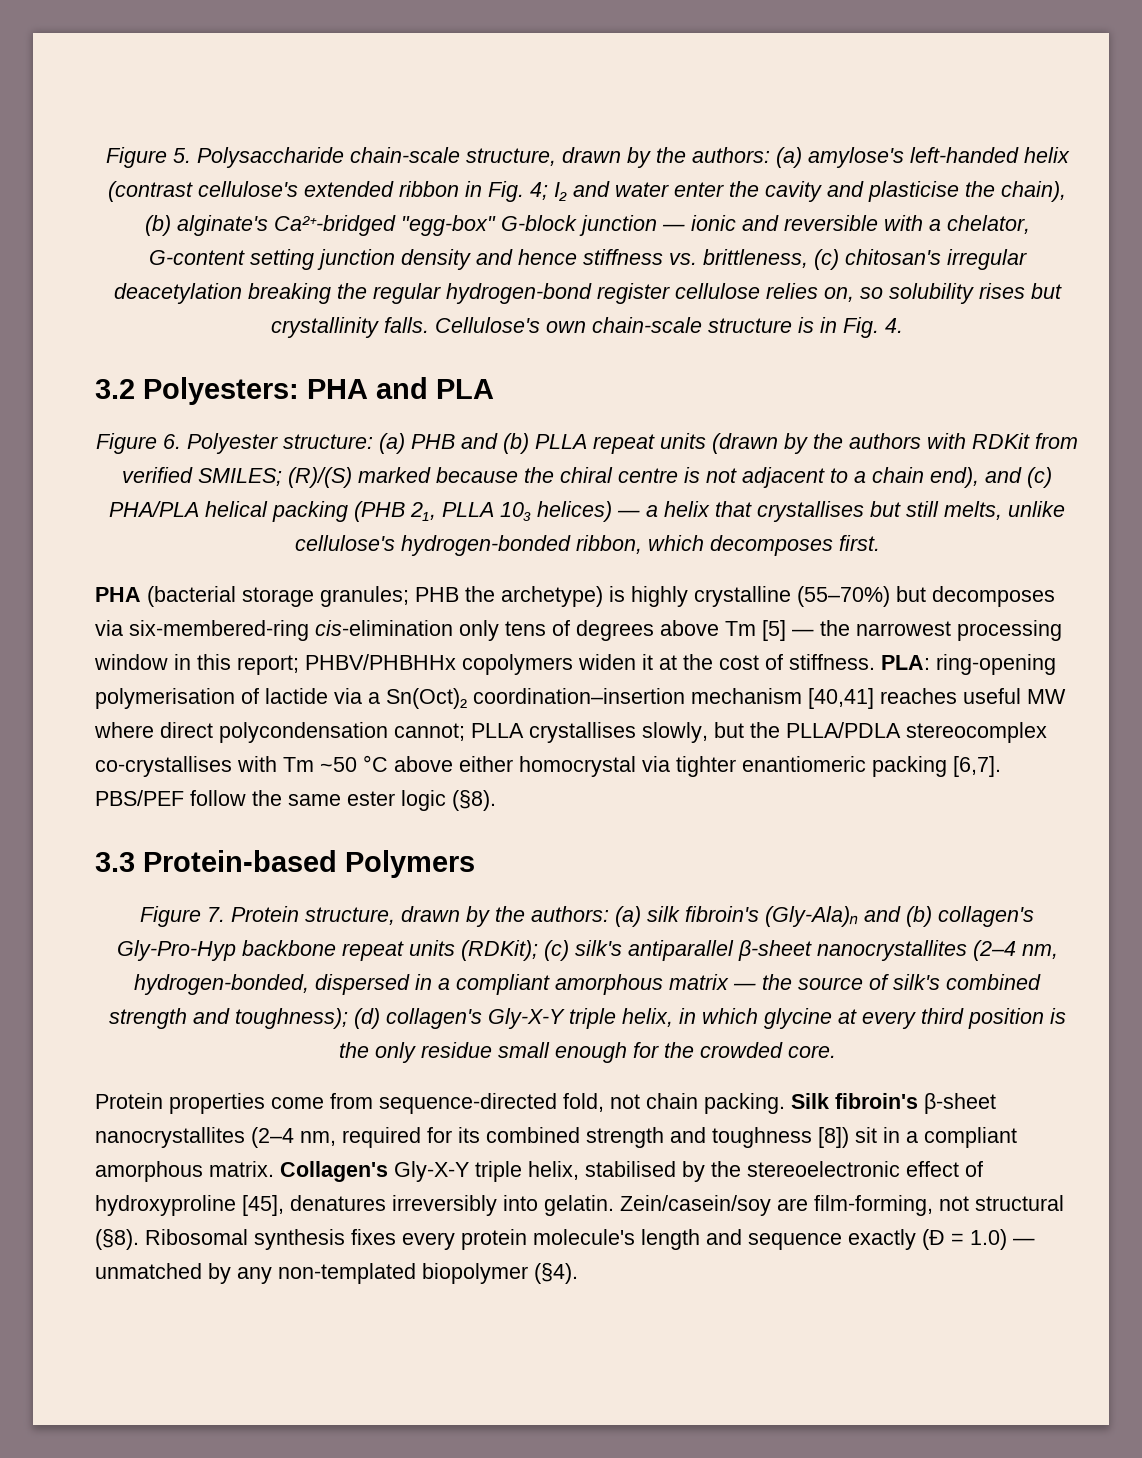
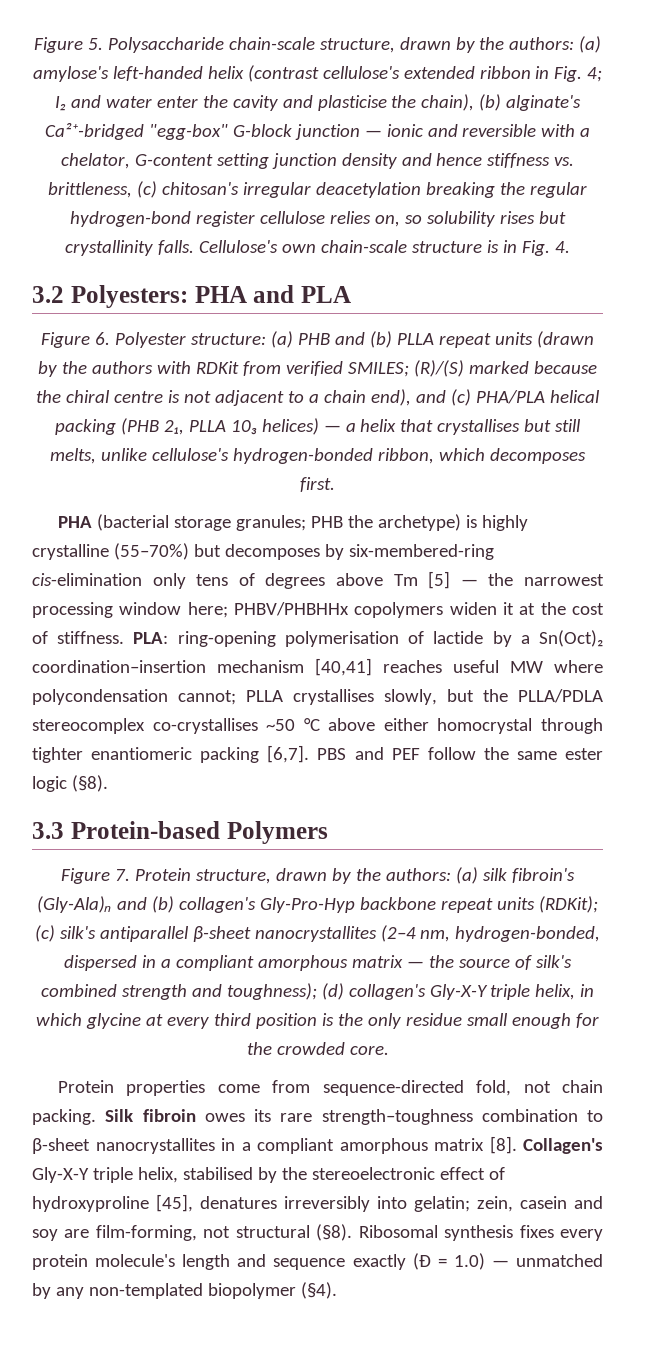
[95,620,123,636] via -> [324,544,344,560] by
[174,654,299,675] in this report; -> [187,602,228,618] here;
[334,688,362,704] via -> [492,631,512,647] by
[160,722,213,738] direct -> (603, 666) none
[237,756,314,772] with Tm -> (258, 726) none
[642,756,670,772] via -> [540,718,603,734] through
[95,790,184,806] PBS/PEF -> [317,747,420,760] PBS and PEF
[835,1093,996,1114] [95,1127,1017,1148] [95,1161,274,1182] fibroin's β-sheet nanocrystallites (2–4 nm, required for its combined strength and toughness [8]) sit in a compliant amorphous matrix. -> [142,1109,603,1125] [32,1136,517,1154] fibroin owes its rare strength–toughness combination to β-sheet nanocrystallites in a compliant amorphous matrix [8].
[544,1195,771,1216] gelatin. Zein/casein/soy -> [414,1196,603,1212] [32,1229,58,1241] gelatin; zein, casein and soy

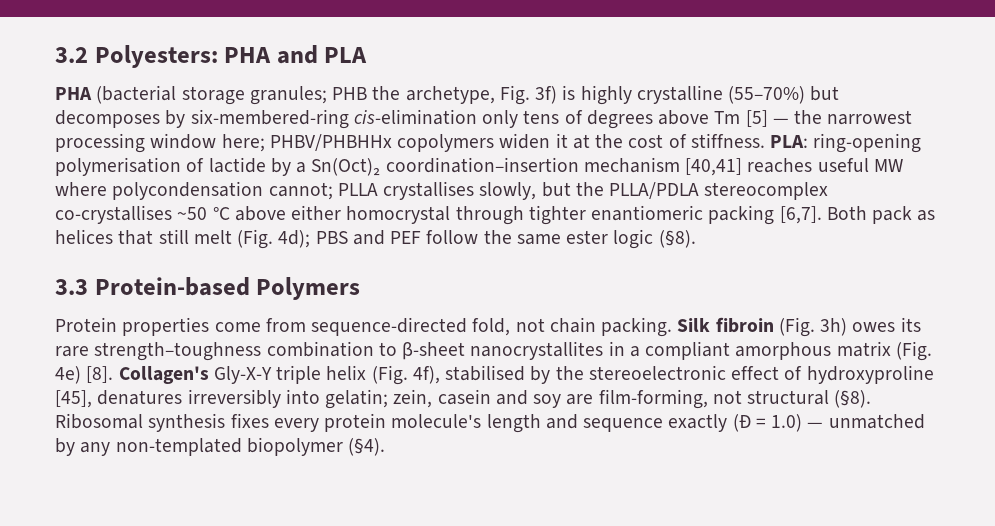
[33,36,602,53] [32,65,603,82] [54,94,582,111] [44,122,591,140] [60,153,575,169] [48,181,587,198] [70,211,566,227] [65,240,570,256] Figure 5. Polysaccharide chain-scale structure, drawn by the authors: (a) amylose's left-handed helix (contrast cellulose's extended ribbon in Fig. 4; I₂ and water enter the cavity and plasticise the chain), (b) alginate's Ca²⁺-bridged "egg-box" G-block junction — ionic and reversible with a chelator, G-content setting junction density and hence stiffness vs. brittleness, (c) chitosan's irregular deacetylation breaking the regular hydrogen-bond register cellulose relies on, so solubility rises but crystallinity falls. Cellulose's own chain-scale structure is in Fig. 4. // -> (55, 55) none
[41,331,594,348] [38,360,597,377] [36,389,600,406] [54,418,582,435] [50,448,586,464] [300,477,335,492] // Figure 6. Polyester structure: (a) PHB and (b) PLLA repeat units (drawn by the authors with RDKit from verified SMILES; (R)/(S) marked because the chiral centre is not adjacent to a chain end), and (c) PHA/PLA helical packing (PHB 2₁, PLLA 10₃ helices) — a helix that crystallises but still melts, unlike cellulose's hydrogen-bonded ribbon, which decomposes first. -> (368, 55) none
[377,514,461,531] archetype) -> [405,85,558,105] archetype, Fig. 3f)
(310, 754) none -> [826,206,936,224] [55,229,311,249] Both pack as helices that still melt (Fig. 4d);
[61,867,575,884] [37,896,598,913] [34,925,601,942] [64,955,572,971] [40,983,595,1000] [36,1013,599,1029] [246,1042,389,1055] // Figure 7. Protein structure, drawn by the authors: (a) silk fibroin's (Gly-Ala)ₙ and (b) collagen's Gly-Pro-Hyp backbone repeat units (RDKit); (c) silk's antiparallel β-sheet nanocrystallites (2–4 nm, hydrogen-bonded, dispersed in a compliant amorphous matrix — the source of silk's combined strength and toughness); (d) collagen's Gly-X-Y triple helix, in which glycine at every third position is the only residue small enough for the crowded core. -> (361, 288) none
(196, 1115) none -> [778,317,848,337] (Fig. 3h)
(484, 1144) none -> [895,341,932,361] [55,366,81,384] (Fig. 4e)
[137,1167,178,1183] helix, -> [326,365,440,385] helix (Fig. 4f),

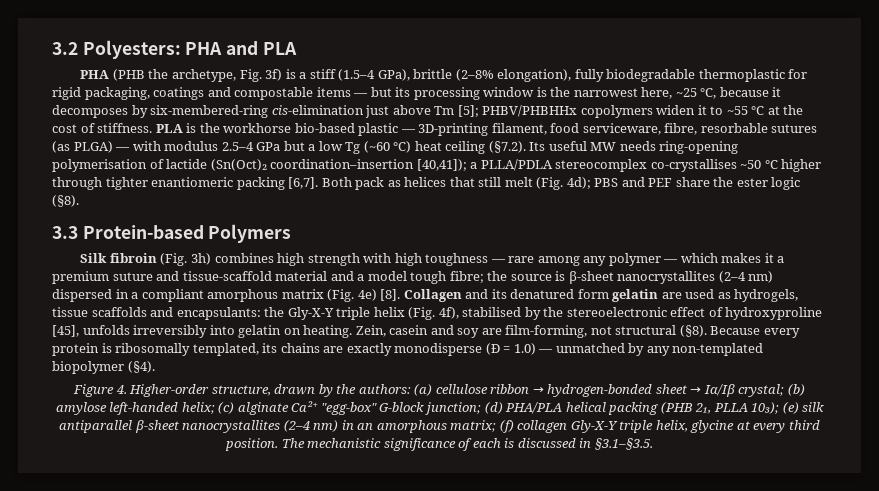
[96,85,368,105] (bacterial storage granules; PHB -> [112,69,145,81] (PHB
[580,85,840,105] [55,109,913,129] [55,133,265,153] highly crystalline (55–70%) but decomposes by six-membered-ring cis-elimination only tens of degrees above Tm [5] — the narrowest processing window here; -> [299,69,808,82] [52,87,782,100] [52,105,479,118] a stiff (1.5–4 GPa), brittle (2–8% elongation), fully biodegradable thermoplastic for rigid packaging, coatings and compostable items — but its processing window is the narrowest here, ~25 °C, because it decomposes by six-membered-ring cis-elimination just above Tm [5];
(568, 140) none -> [710,106,765,115] to ~55 °C
[770,133,922,153] [55,157,903,176] [55,181,604,200] PLA: ring-opening polymerisation of lactide by a Sn(Oct)₂ coordination–insertion mechanism [40,41] reaches useful MW where polycondensation cannot; PLLA crystallises slowly, but the -> [155,123,818,136] [52,141,739,154] [52,159,478,172] PLA is the workhorse bio-based plastic — 3D-printing filament, food serviceware, fibre, resorbable sutures (as PLGA) — with modulus 2.5–4 GPa but a low Tg (~60 °C) heat ceiling (§7.2). Its useful MW needs ring-opening polymerisation of lactide (Sn(Oct)₂ coordination–insertion [40,41]); a
[234,205,451,224] above either homocrystal -> [781,159,822,172] higher
[426,230,561,245] follow the same -> [675,177,734,187] share the
[55,317,921,337] [55,341,604,361] Protein properties come from sequence-directed fold, not chain packing. Silk fibroin (Fig. 3h) owes its rare strength–toughness combination to β-sheet nanocrystallites -> [80,253,785,266] [52,271,774,284] [52,289,112,302] Silk fibroin (Fig. 3h) combines high strength with high toughness — rare among any polymer — which makes it a premium suture and tissue-scaffold material and a model tough fibre; the source is β-sheet nanocrystallites (2–4 nm) dispersed
[118,366,209,384] Collagen's -> [403,289,799,302] [52,307,285,320] Collagen and its denatured form gelatin are used as hydrogels, tissue scaffolds and encapsulants: the
[97,390,183,405] denatures -> [82,325,130,335] unfolds
[325,389,433,409] gelatin; zein, -> [238,325,386,338] gelatin on heating. Zein,
[55,413,728,433] Ribosomal synthesis fixes every protein molecule's length and sequence exactly -> [710,326,800,338] [52,343,483,356] Because every protein is ribosomally templated, its chains are exactly monodisperse
(386, 447) none -> [73,384,805,397] [55,401,825,415] [59,420,820,433] [225,438,653,451] // Figure 4. Higher-order structure, drawn by the authors: (a) cellulose ribbon → hydrogen-bonded sheet → Iα/Iβ crystal; (b) amylose left-handed helix; (c) alginate Ca²⁺ "egg-box" G-block junction; (d) PHA/PLA helical packing (PHB 2₁, PLLA 10₃); (e) silk antiparallel β-sheet nanocrystallites (2–4 nm) in an amorphous matrix; (f) collagen Gly-X-Y triple helix, glycine at every third position. The mechanistic significance of each is discussed in §3.1–§3.5.

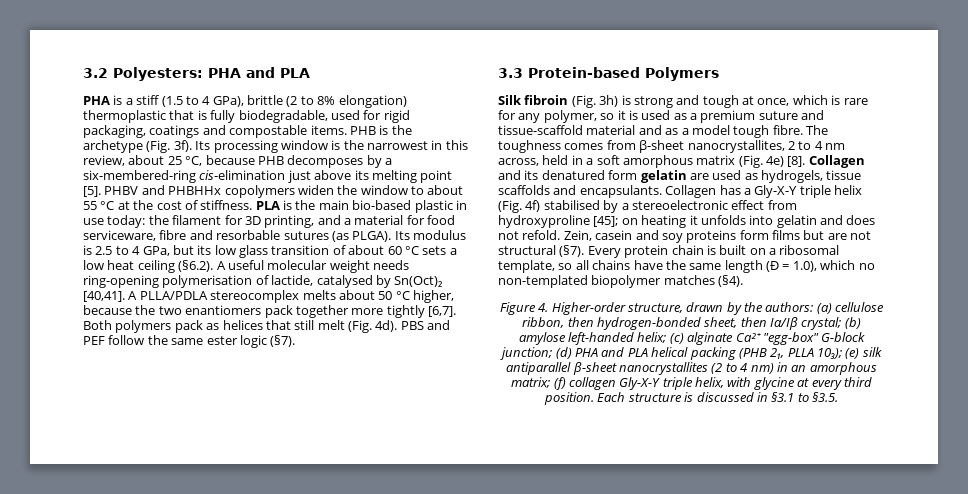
[112,69,785,82] (PHB the archetype, Fig. 3f) is a stiff (1.5–4 GPa), brittle (2–8% elongation), fully biodegradable thermoplastic -> [113,95,407,108] [83,110,360,123] is a stiff (1.5 to 4 GPa), brittle (2 to 8% elongation) thermoplastic that is fully biodegradable, used
[316,87,411,97] items — but its -> [310,125,412,135] [83,140,211,153] items. PHB is the archetype (Fig. 3f). Its
[641,87,697,99] here, ~25 -> [431,140,468,150] [83,155,182,166] in this review, about 25
[772,87,782,97] it -> [257,156,284,165] PHB
(148, 111) none -> [385,158,392,165] a
[434,105,748,118] Tm [5]; PHBV/PHBHHx copolymers widen it to ~55 -> [354,170,453,183] [83,185,464,198] [83,201,97,210] its melting point [5]. PHBV and PHBHHx copolymers widen the window to about 55
[223,123,292,133] workhorse -> [318,200,349,210] main
[400,123,818,136] [52,141,739,154] [52,159,822,172] [52,177,285,190] — 3D-printing filament, food serviceware, fibre, resorbable sutures (as PLGA) — with modulus 2.5–4 GPa but a low Tg (~60 °C) heat ceiling (§7.2). Its useful MW needs ring-opening polymerisation of lactide (Sn(Oct)₂ coordination–insertion [40,41]); a PLLA/PDLA stereocomplex co-crystallises ~50 °C higher through tighter enantiomeric packing -> [455,200,467,210] [83,215,456,228] [83,230,466,242] [83,245,457,258] [83,260,409,273] [83,275,443,288] [83,290,454,303] [83,305,425,318] in use today: the filament for 3D printing, and a material for food serviceware, fibre and resorbable sutures (as PLGA). Its modulus is 2.5 to 4 GPa, but its low glass transition of about 60 °C sets a low heat ceiling (§6.2). A useful molecular weight needs ring-opening polymerisation of lactide, catalysed by Sn(Oct)₂ [40,41]. A PLLA/PDLA stereocomplex melts about 50 °C higher, because the two enantiomers pack together more tightly
(352, 182) none -> [115,320,172,333] polymers
[566,177,591,189] 4d); -> [375,320,398,332] 4d).
[675,177,734,187] share the -> [108,335,204,345] follow the same
[52,195,79,207] (§8). -> [270,335,296,347] (§7).
[214,253,774,266] combines high strength with high toughness — rare among any polymer — which makes it -> [621,95,868,108] [498,110,687,123] is strong and tough at once, which is rare for any polymer, so it is used as
(354, 276) none -> [665,128,679,135] as
[449,271,774,284] [52,289,112,302] fibre; the source is β-sheet nanocrystallites (2–4 nm) dispersed -> [772,125,828,135] [498,140,845,153] [498,155,569,166] fibre. The toughness comes from β-sheet nanocrystallites, 2 to 4 nm across, held
[141,289,204,302] compliant -> [596,155,620,165] soft
[176,307,285,320] encapsulants: the -> [579,185,751,198] encapsulants. Collagen has a
[438,307,459,319] 4f), -> [525,200,541,212] 4f)
[543,307,564,317] the -> [621,203,629,210] a
[708,307,823,320] [52,325,800,338] [52,343,670,356] of hydroxyproline [45], unfolds irreversibly into gelatin on heating. Zein, casein and soy are film-forming, not structural (§8). Because every protein is ribosomally templated, its chains are exactly monodisperse (Đ = 1.0) — unmatched by any -> [767,200,797,210] [498,215,876,228] [498,230,872,243] [498,245,840,258] [498,260,875,273] from hydroxyproline [45]; on heating it unfolds into gelatin and does not refold. Zein, casein and soy proteins form films but are not structural (§7). Every protein chain is built on a ribosomal template, so all chains have the same length (Đ = 1.0), which no
(124, 367) none -> [663,275,715,285] matches
[490,384,702,397] ribbon → hydrogen-bonded sheet → -> [522,317,767,330] ribbon, then hydrogen-bonded sheet, then
[505,402,563,414] PHA/PLA -> [575,347,648,357] PHA and PLA
[283,420,310,432] (2–4 -> [711,363,748,374] (2 to 4
(688, 426) none -> [727,377,752,387] with
[281,438,653,451] The mechanistic significance of each is discussed in §3.1–§3.5. -> [597,392,838,402] Each structure is discussed in §3.1 to §3.5.

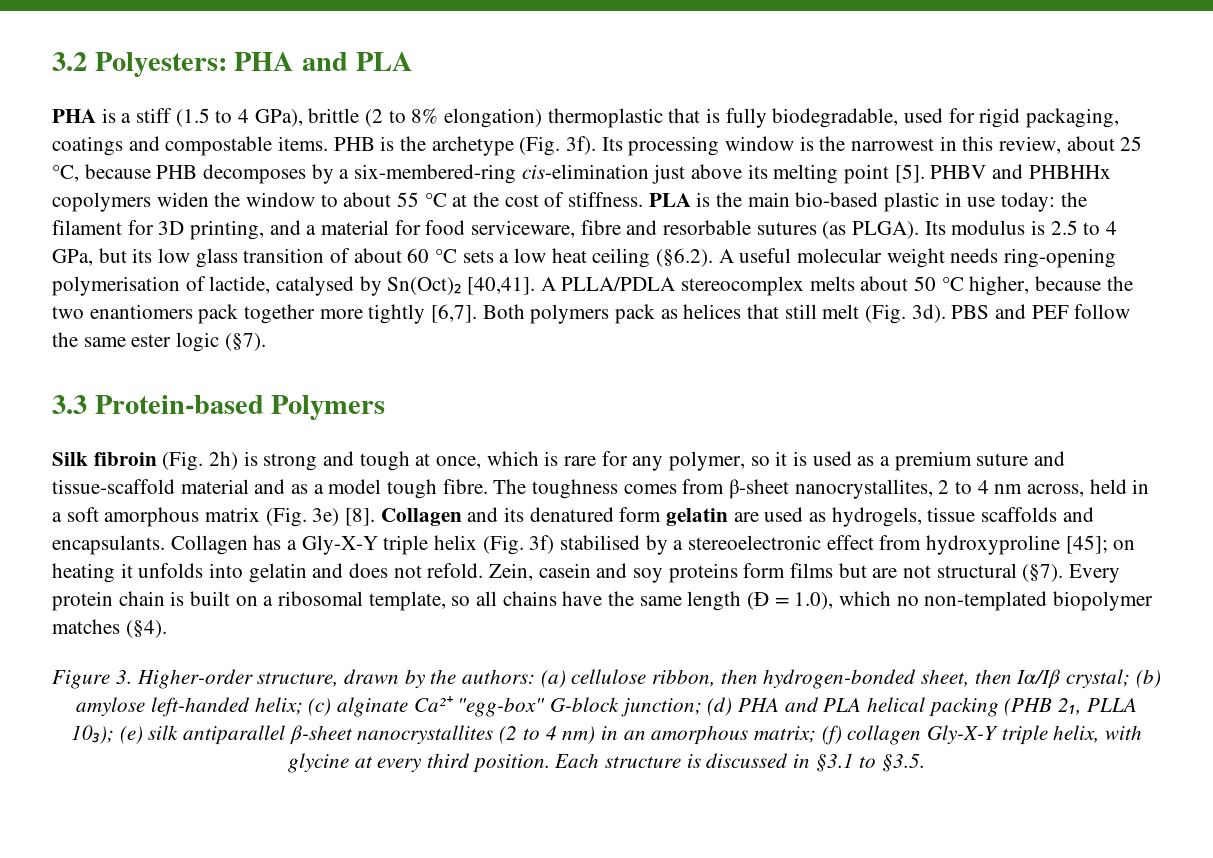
[375,320,398,332] 4d). -> [911,304,946,323] 3d).
[599,95,619,107] 3h) -> [209,451,239,470] 2h)
[766,156,784,167] 4e) -> [312,508,340,526] 3e)
[525,200,541,212] 4f) -> [529,535,555,554] 3f)
[538,303,549,312] 4. -> [115,670,132,684] 3.

